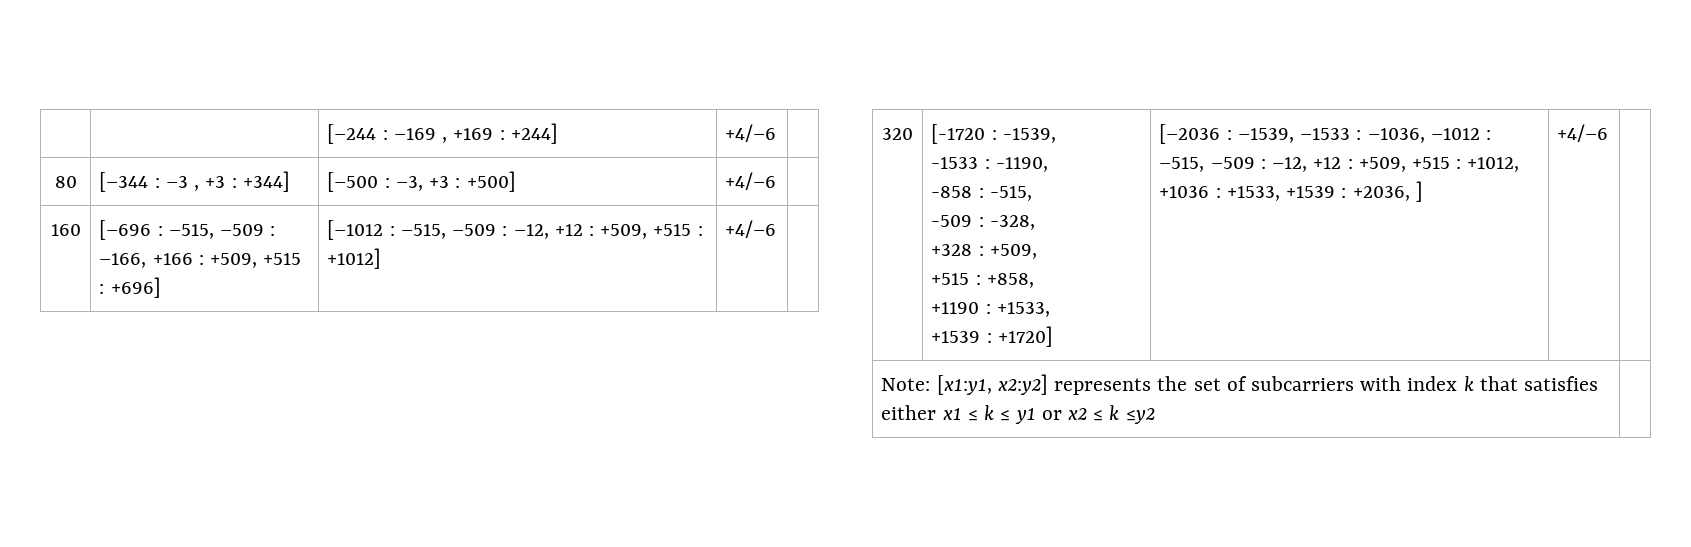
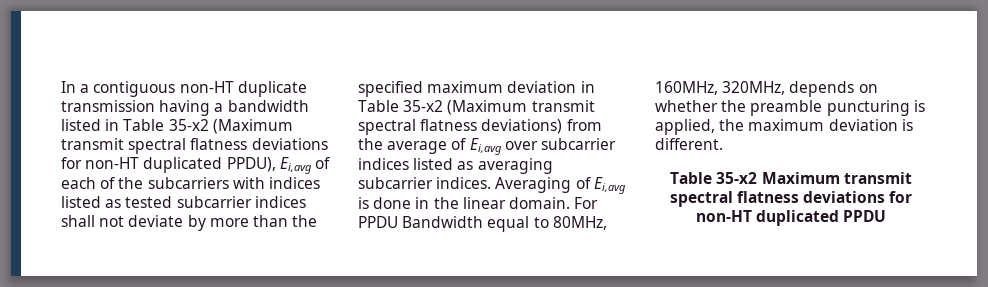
[327,123,558,144] [725,124,777,142] [54,176,77,188] [99,171,290,192] [327,171,516,192] [725,172,777,190] [50,224,81,236] [99,220,276,240] [99,253,302,268] [99,277,161,298] [327,220,703,240] [327,248,382,269] [725,220,777,238] [882,128,913,140] [931,124,1056,144] [931,157,1048,172] [931,186,1032,201] [931,215,1035,230] [931,244,1037,259] [931,273,1034,288] [931,302,1050,317] [931,326,1053,347] [1159,124,1491,144] [1159,157,1520,172] [1159,181,1423,202] [1557,124,1609,142] [881,374,1598,395] [881,405,1155,424] | | [–244 : –169 , +169 : +244] | +4/–6 | // 80 | [–344 : –3 , +3 : +344] | [–500 : –3, +3 : +500] | +4/–6 | // 160 | [–696 : –515, –509 : –166, +166 : +509, +515 : +696] | [–1012 : –515, –509 : –12, +12 : +509, +515 : +1012] | +4/–6 | // 320 | [-1720 : -1539, // -1533 : -1190, // -858 : -515, // -509 : -328, // +328 : +509, // +515 : +858, // +1190 : +1533, // +1539 : +1720] | [–2036 : –1539, –1533 : –1036, –1012 : –515, –509 : –12, +12 : +509, +515 : +1012, +1036 : +1533, +1539 : +2036, ] | +4/–6 | // Note: [x1:y1, x2:y2] represents the set of subcarriers with index k that satisfies either x1 ≤ k ≤ y1 or x2 ≤ k ≤y2 | -> [61,81,307,97] [61,100,309,116] [61,119,293,134] [61,138,328,154] [61,157,330,174] [61,177,320,189] [61,196,306,208] [61,215,318,231] [358,81,595,97] [358,100,595,115] [358,119,602,135] [358,138,616,155] [358,158,553,174] [358,177,626,194] [358,197,599,209] [358,216,607,232] [655,81,878,97] [655,100,925,116] [655,119,913,135] [655,138,723,150] [670,172,912,184] [669,191,913,207] [695,210,887,226] In a contiguous non-HT duplicate transmission having a bandwidth listed in Table 35-x2 (Maximum transmit spectral flatness deviations for non-HT duplicated PPDU), Ei,avg of each of the subcarriers with indices listed as tested subcarrier indices shall not deviate by more than the specified maximum deviation in Table 35-x2 (Maximum transmit spectral flatness deviations) from the average of Ei,avg over subcarrier indices listed as averaging subcarrier indices. Averaging of Ei,avg is done in the linear domain. For PPDU Bandwidth equal to 80MHz, 160MHz, 320MHz, depends on whether the preamble puncturing is applied, the maximum deviation is different. // Table 35-x2 Maximum transmit spectral flatness deviations for non-HT duplicated PPDU

